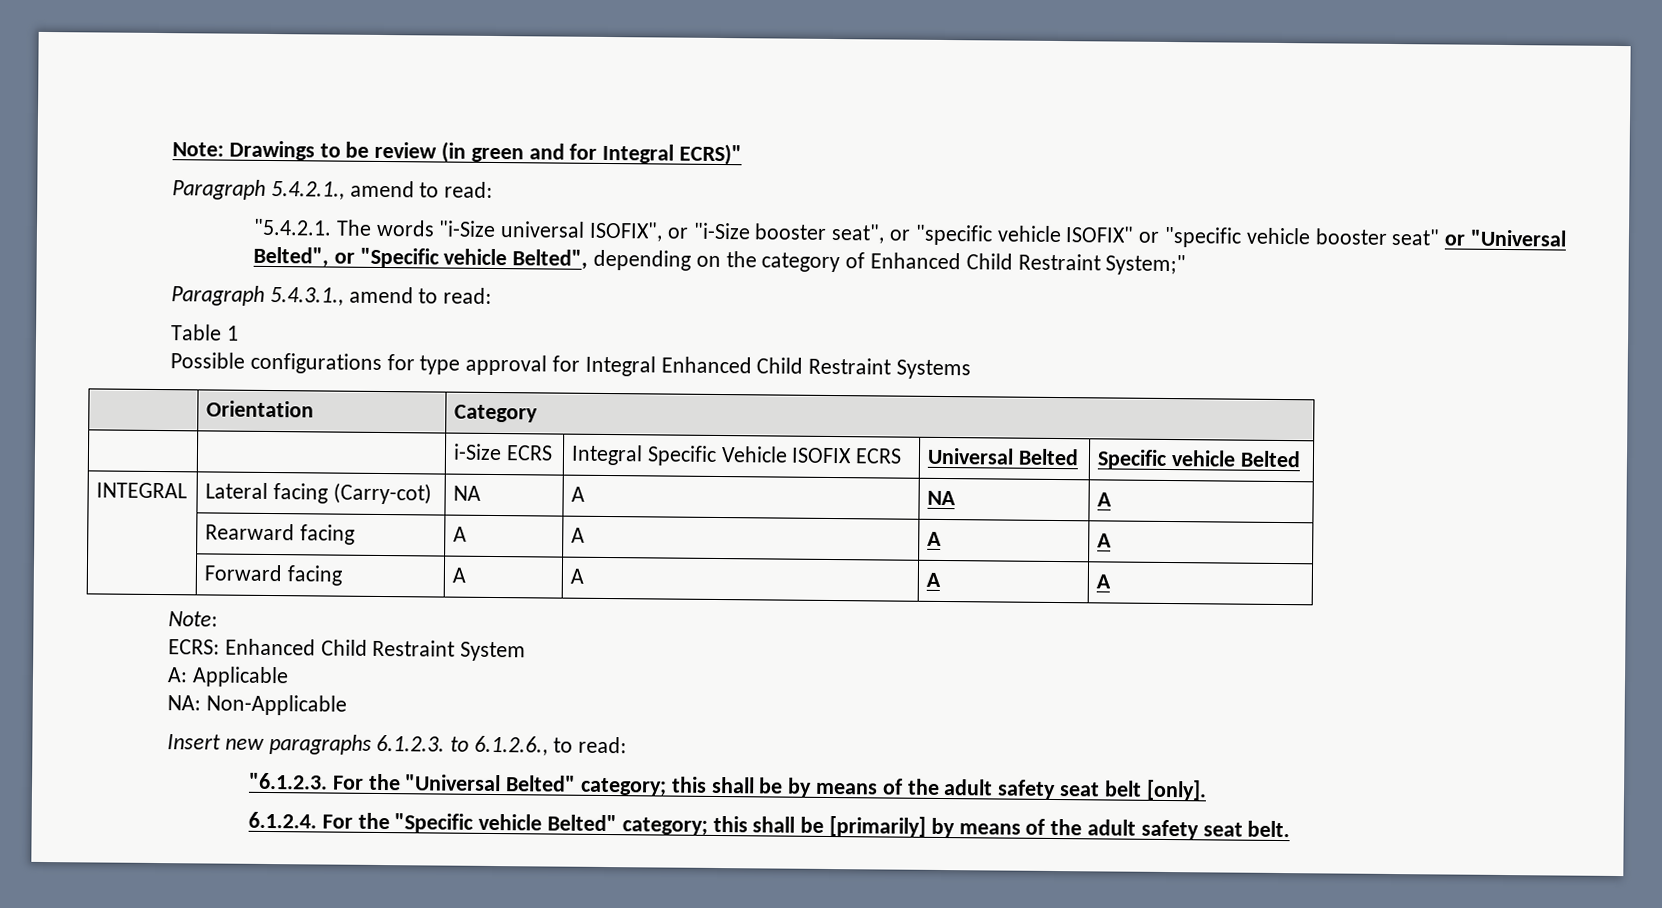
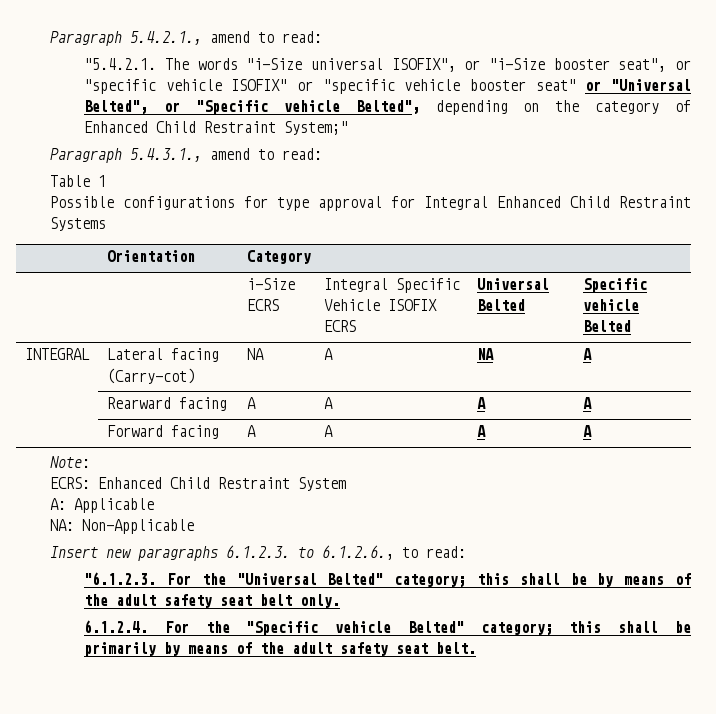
[171,140,743,166] Note: Drawings to be review (in green and for Integral ECRS)" // -> (50, 38) none
[1145,779,1207,801] [only]. -> [300,594,341,608] only.
[829,816,927,837] [primarily] -> [84,642,157,657] primarily

